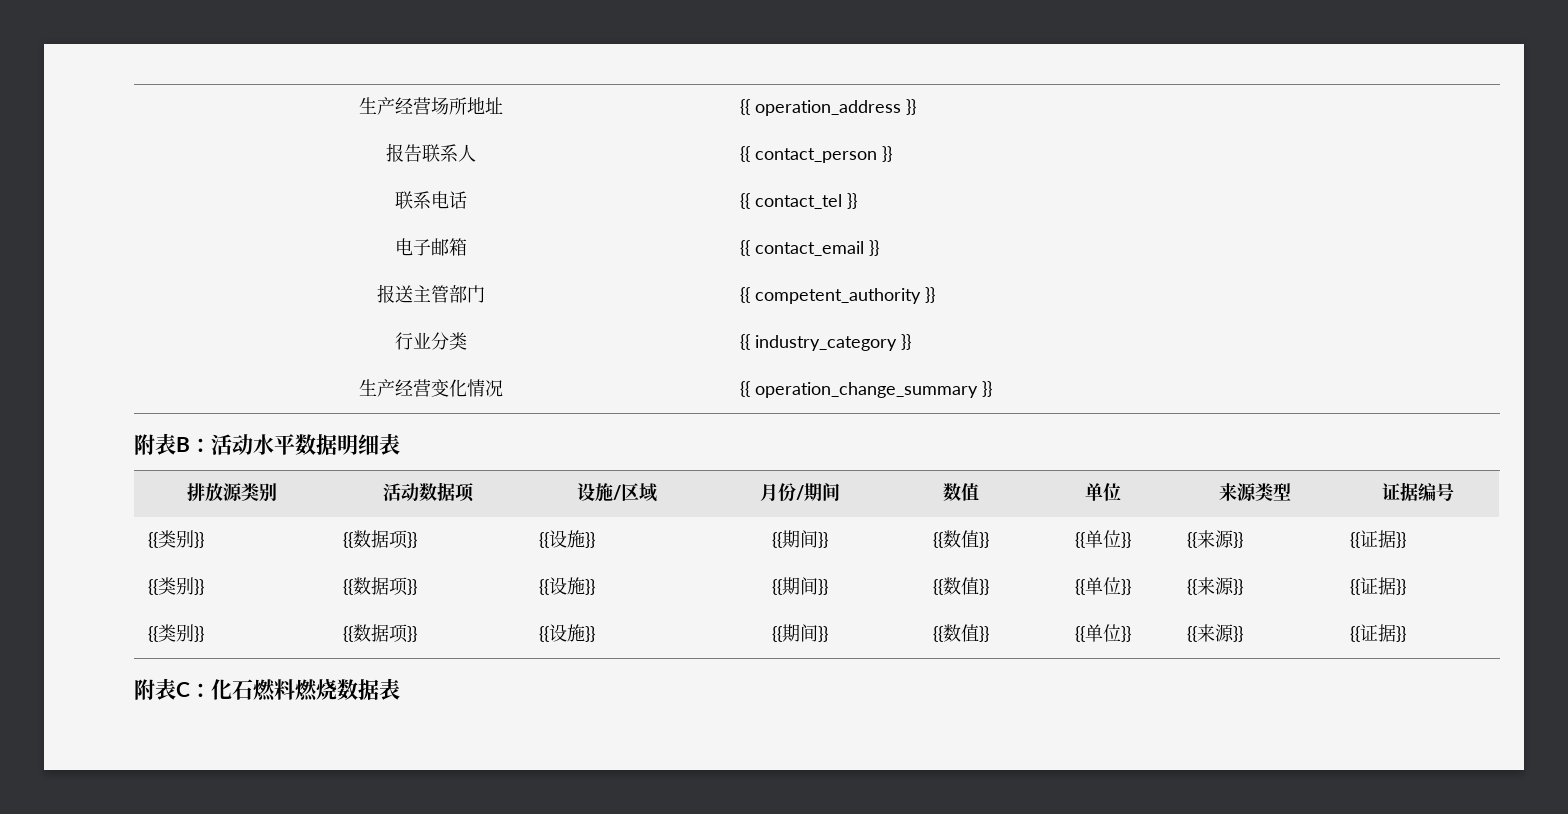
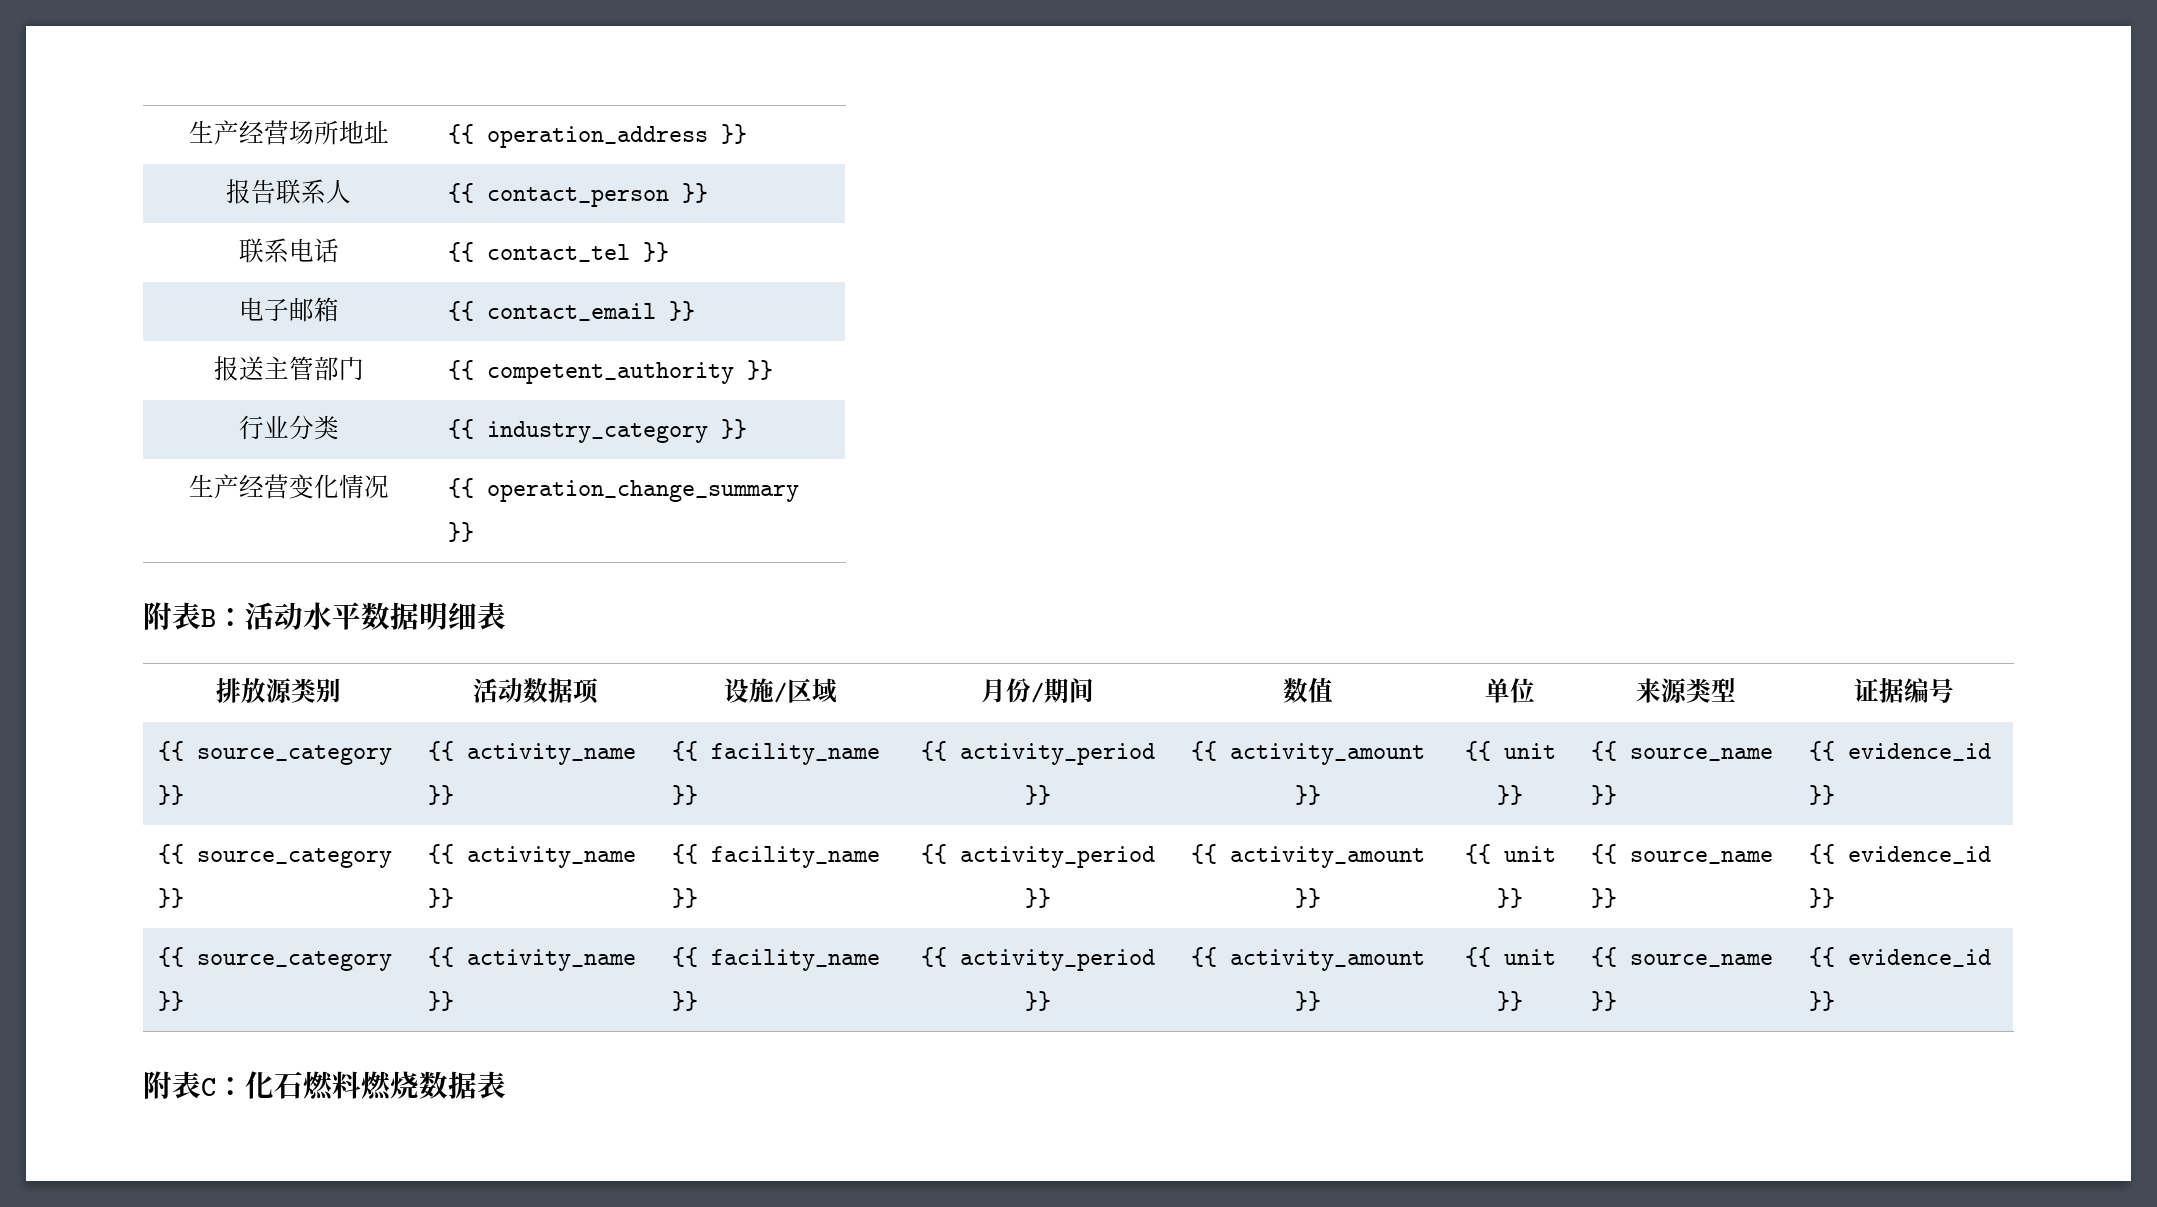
[158,530,205,548] [343,530,418,549] [539,530,596,548] [771,530,828,548] [933,530,989,548] [1074,530,1131,548] [1187,530,1244,548] [1350,530,1407,548] [148,577,205,595] [343,577,418,596] [539,577,596,595] [771,577,828,595] [933,577,989,595] [1074,577,1131,595] [1187,577,1244,595] [1350,577,1407,595] [148,624,205,642] [343,624,418,643] [539,624,596,642] [771,624,828,642] [933,624,989,642] [1074,624,1131,642] [1187,624,1244,642] [1350,624,1397,642] 类别}} | {{数据项}} | {{设施}} | {{期间}} | {{数值}} | {{单位}} | {{来源}} | {{证据}} // {{类别}} | {{数据项}} | {{设施}} | {{期间}} | {{数值}} | {{单位}} | {{来源}} | {{证据}} // {{类别}} | {{数据项}} | {{设施}} | {{期间}} | {{数值}} | {{单位}} | {{来源}} | {{证据 -> [196,745,392,765] [157,785,184,805] [427,741,636,765] [427,785,454,805] [671,741,880,765] [671,785,698,805] [920,741,1155,765] [1024,785,1051,805] [1191,741,1425,765] [1295,785,1321,805] [1464,741,1556,761] [1497,785,1523,805] [1590,741,1773,761] [1590,785,1617,805] [1808,741,1991,761] [1808,785,1835,805] [157,844,392,868] [157,888,184,908] [427,844,636,868] [427,888,454,908] [671,844,880,868] [671,888,698,908] [920,844,1155,868] [1024,888,1051,908] [1191,844,1425,868] [1295,888,1321,908] [1464,844,1556,864] [1497,888,1523,908] [1590,844,1773,864] [1590,888,1617,908] [1808,844,1991,864] [1808,888,1835,908] [157,947,392,971] [157,991,184,1011] [427,947,636,971] [427,991,454,1011] [671,947,880,971] [671,991,698,1011] [920,947,1155,971] [1024,991,1051,1011] [1191,947,1425,971] [1295,991,1321,1011] [1464,947,1556,967] [1497,991,1523,1011] [1590,947,1773,967] [1590,991,1617,1011] [1808,947,1991,967] source_category }} | {{ activity_name }} | {{ facility_name }} | {{ activity_period }} | {{ activity_amount }} | {{ unit }} | {{ source_name }} | {{ evidence_id }} // {{ source_category }} | {{ activity_name }} | {{ facility_name }} | {{ activity_period }} | {{ activity_amount }} | {{ unit }} | {{ source_name }} | {{ evidence_id }} // {{ source_category }} | {{ activity_name }} | {{ facility_name }} | {{ activity_period }} | {{ activity_amount }} | {{ unit }} | {{ source_name }} | {{ evidence_id

